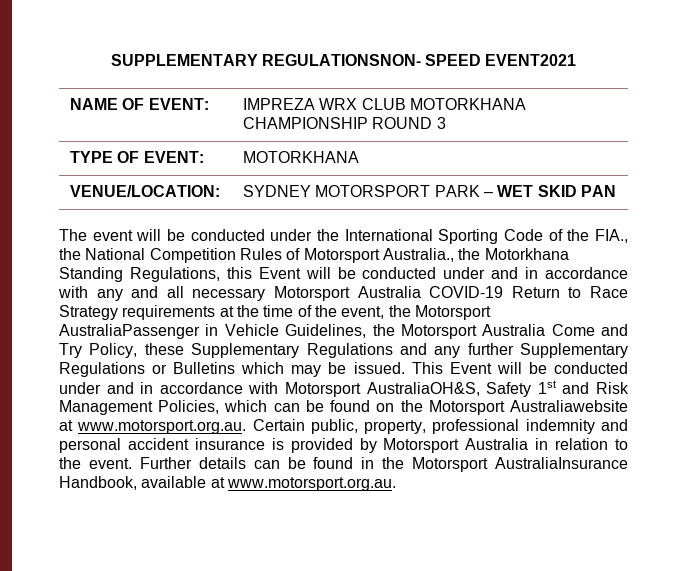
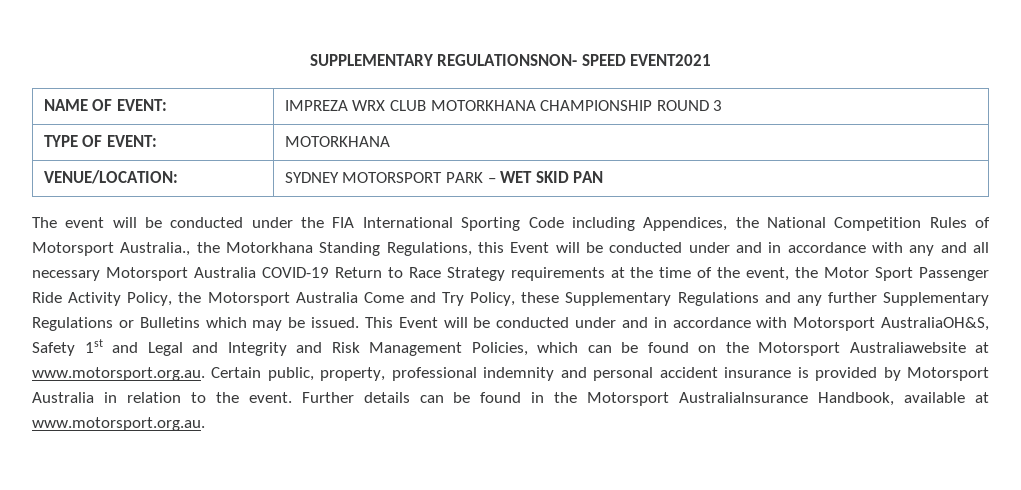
(339, 235) none -> [332,217,355,228] FIA
[548,229,628,243] of the FIA., -> [571,217,728,231] including Appendices,
[414,305,491,320] [59,324,367,339] Motorsport AustraliaPassenger in Vehicle Guidelines, -> [824,267,990,281] [32,292,173,306] Motor Sport Passenger Ride Activity Policy,
(590, 388) none -> [147,342,322,356] Legal and Integrity and

